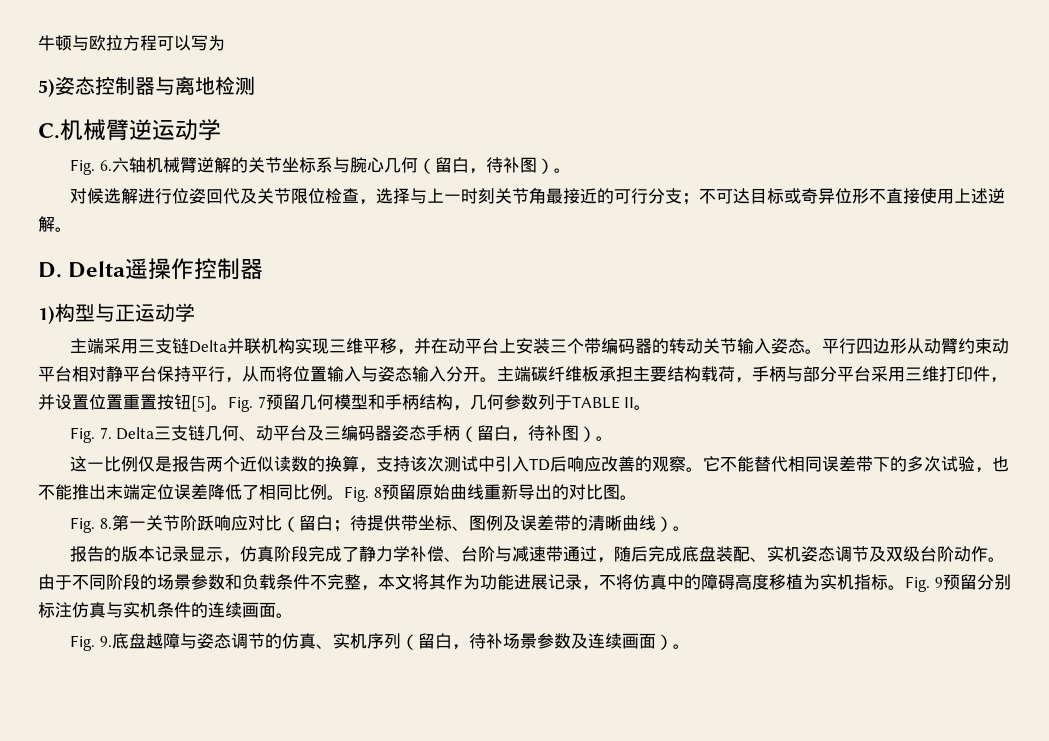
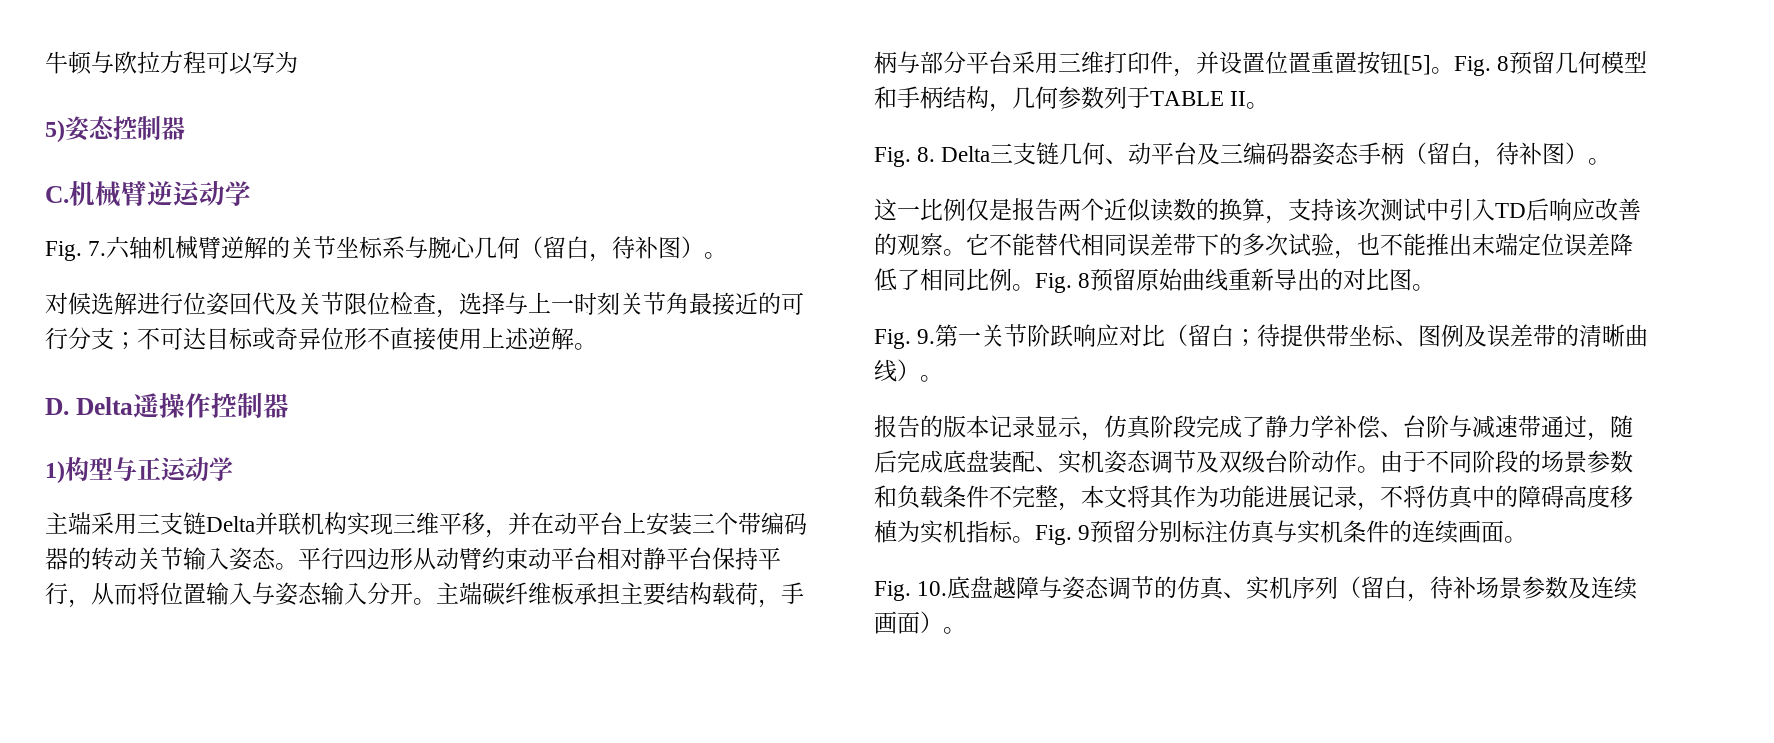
[155,76,255,95] 与离地检测 -> (185, 128) none
[99,160,112,171] 6. -> [88,241,107,256] 7.
[257,396,266,408] 7 -> [1497,56,1510,71] 8
[99,427,112,439] 7. -> [917,147,936,162] 8.
[99,518,112,529] 8. -> [917,329,936,344] 9.
[99,636,112,647] 9. -> [917,581,948,596] 10.

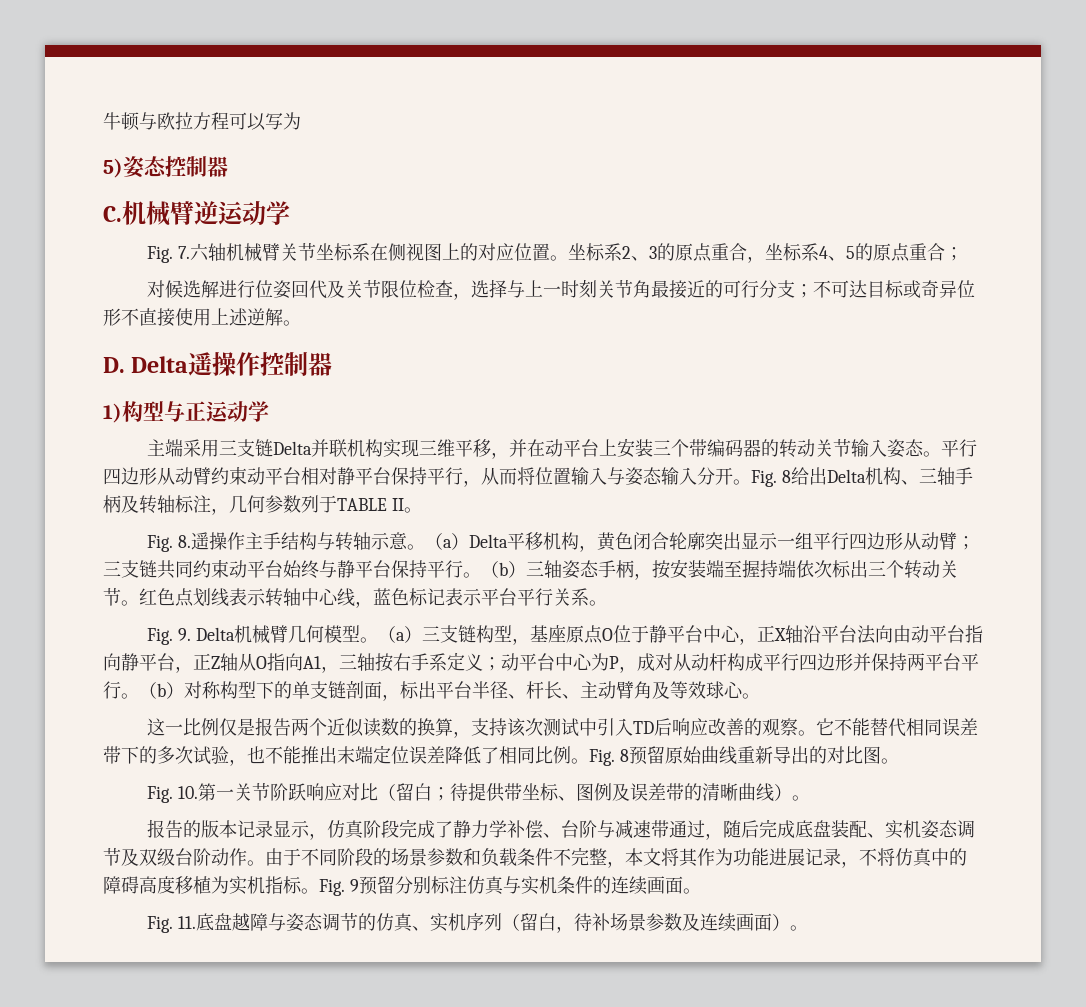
[221,236,291,259] 逆解的 -> (281, 252) none
[405,236,728,262] 与腕心几何（留白，待补图）。 -> [370,243,964,263] 在侧视图上的对应位置。坐标系2、3的原点重合，坐标系4、5的原点重合；
[436,582,804,608] [874,51,1648,77] [874,86,989,109] 主端碳纤维板承担主要结构载荷，手柄与部分平台采用三维打印件，并设置位置重置按钮[5]。Fig. 8预留几何模型和手柄结构 -> [751,467,973,487] [103,495,211,514] Fig. 8给出Delta机构、三轴手柄及转轴标注
[941,142,1589,168] Delta三支链几何、动平台及三编码器姿态手柄（留白，待补图） -> [191,532,976,552] [103,559,958,580] [103,588,607,608] [147,625,983,645] [103,652,979,673] [103,681,743,701] 遥操作主手结构与转轴示意。（a）Delta平移机构，黄色闭合轮廓突出显示一组平行四边形从动臂；三支链共同约束动平台始终与静平台保持平行。（b）三轴姿态手柄，按安装端至握持端依次标出三个转动关节。红色点划线表示转轴中心线，蓝色标记表示平台平行关系。 // Fig. 9. Delta机械臂几何模型。（a）三支链构型，基座原点O位于静平台中心，正X轴沿平台法向由动平台指向静平台，正Z轴从O指向A1，三轴按右手系定义；动平台中心为P，成对从动杆构成平行四边形并保持两平台平行。（b）对称构型下的单支链剖面，标出平台半径、杆长、主动臂角及等效球心
[917,329,936,344] 9. -> [178,786,199,799] 10.
[917,581,948,596] 10. -> [178,916,197,929] 11.

